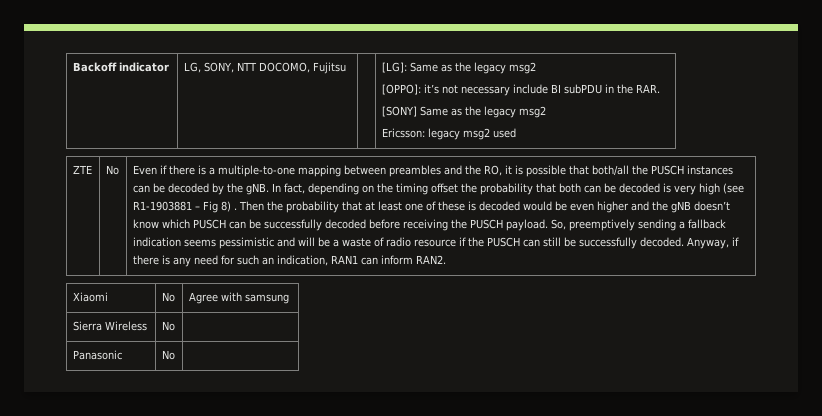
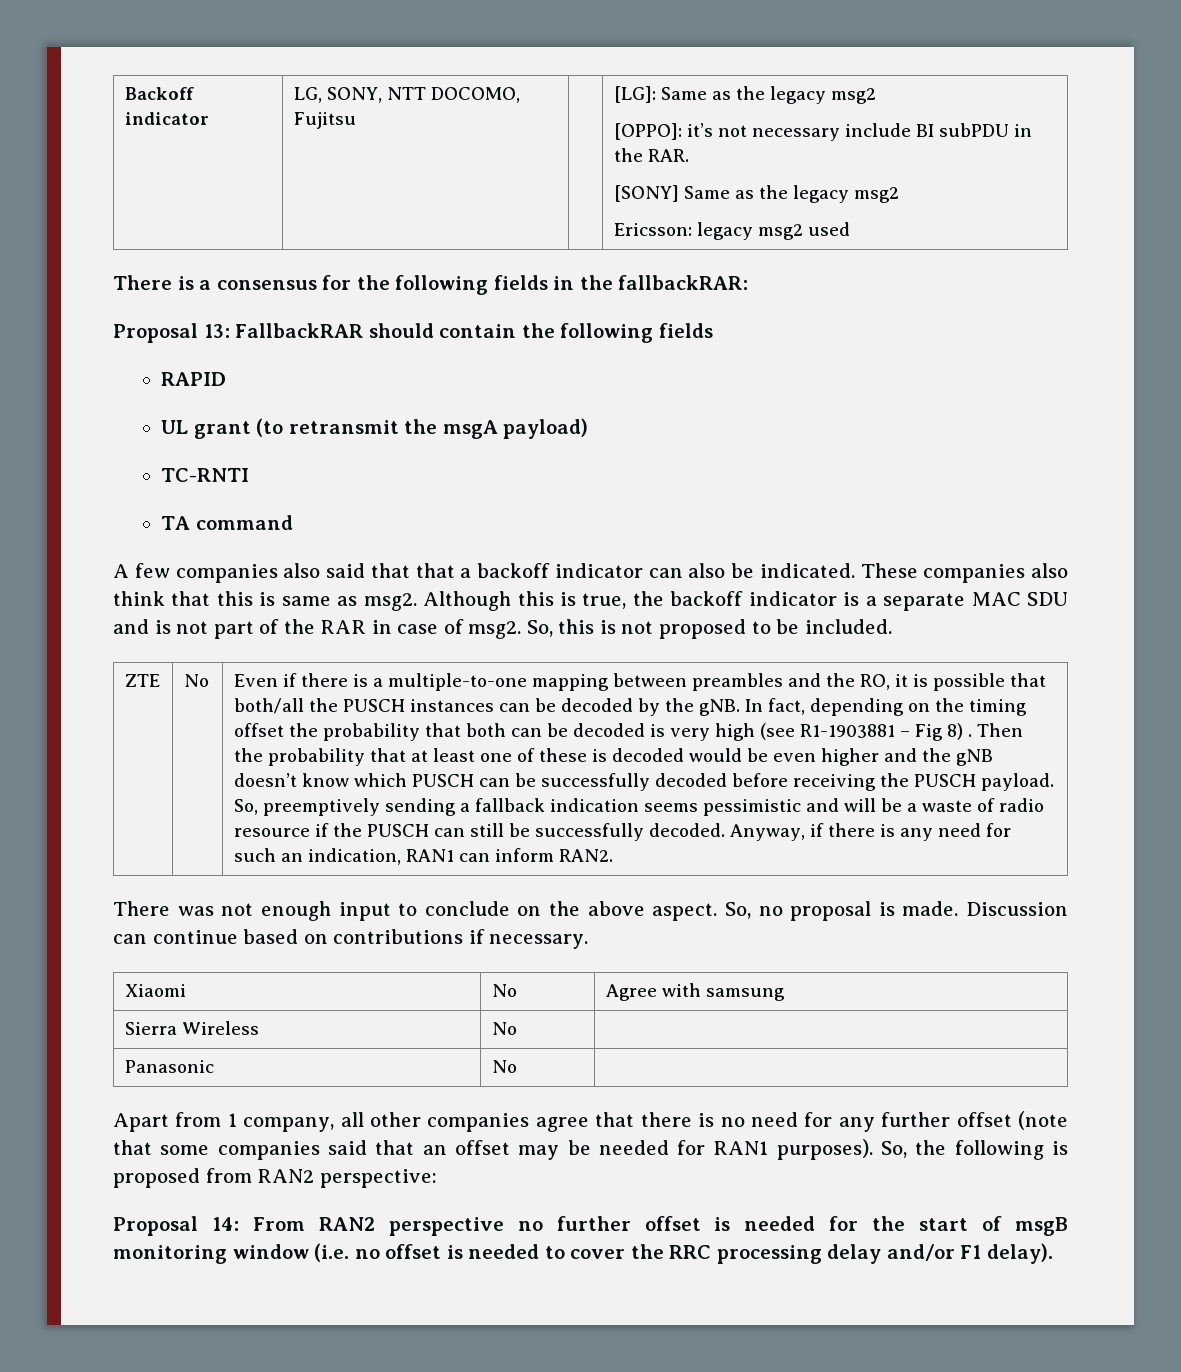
(516, 133) none -> [113,275,749,295] [113,323,713,343] [161,372,227,386] [161,418,589,439] [161,468,250,482] [161,515,293,530] [113,563,1068,583] [113,591,1069,611] [113,619,892,639] // There is a consensus for the following fields in the fallbackRAR: // Proposal 13: FallbackRAR should contain the following fields // RAPID // UL grant (to retransmit the msgA payload) // TC-RNTI // TA command // A few companies also said that that a backoff indicator can also be indicated. These companies also think that this is same as msg2. Although this is true, the backoff indicator is a separate MAC SDU and is not part of the RAR in case of msg2. So, this is not proposed to be included.
(446, 259) none -> [113,901,1068,921] [113,929,589,949] // There was not enough input to conclude on the above aspect. So, no proposal is made. Discussion can continue based on contributions if necessary.
(175, 355) none -> [113,1111,1068,1132] [113,1139,1068,1160] [113,1168,437,1188] [113,1216,1069,1236] [113,1243,1054,1264] // Apart from 1 company, all other companies agree that there is no need for any further offset (note that some companies said that an offset may be needed for RAN1 purposes). So, the following is proposed from RAN2 perspective: // Proposal 14: From RAN2 perspective no further offset is needed for the start of msgB monitoring window (i.e. no offset is needed to cover the RRC processing delay and/or F1 delay).

